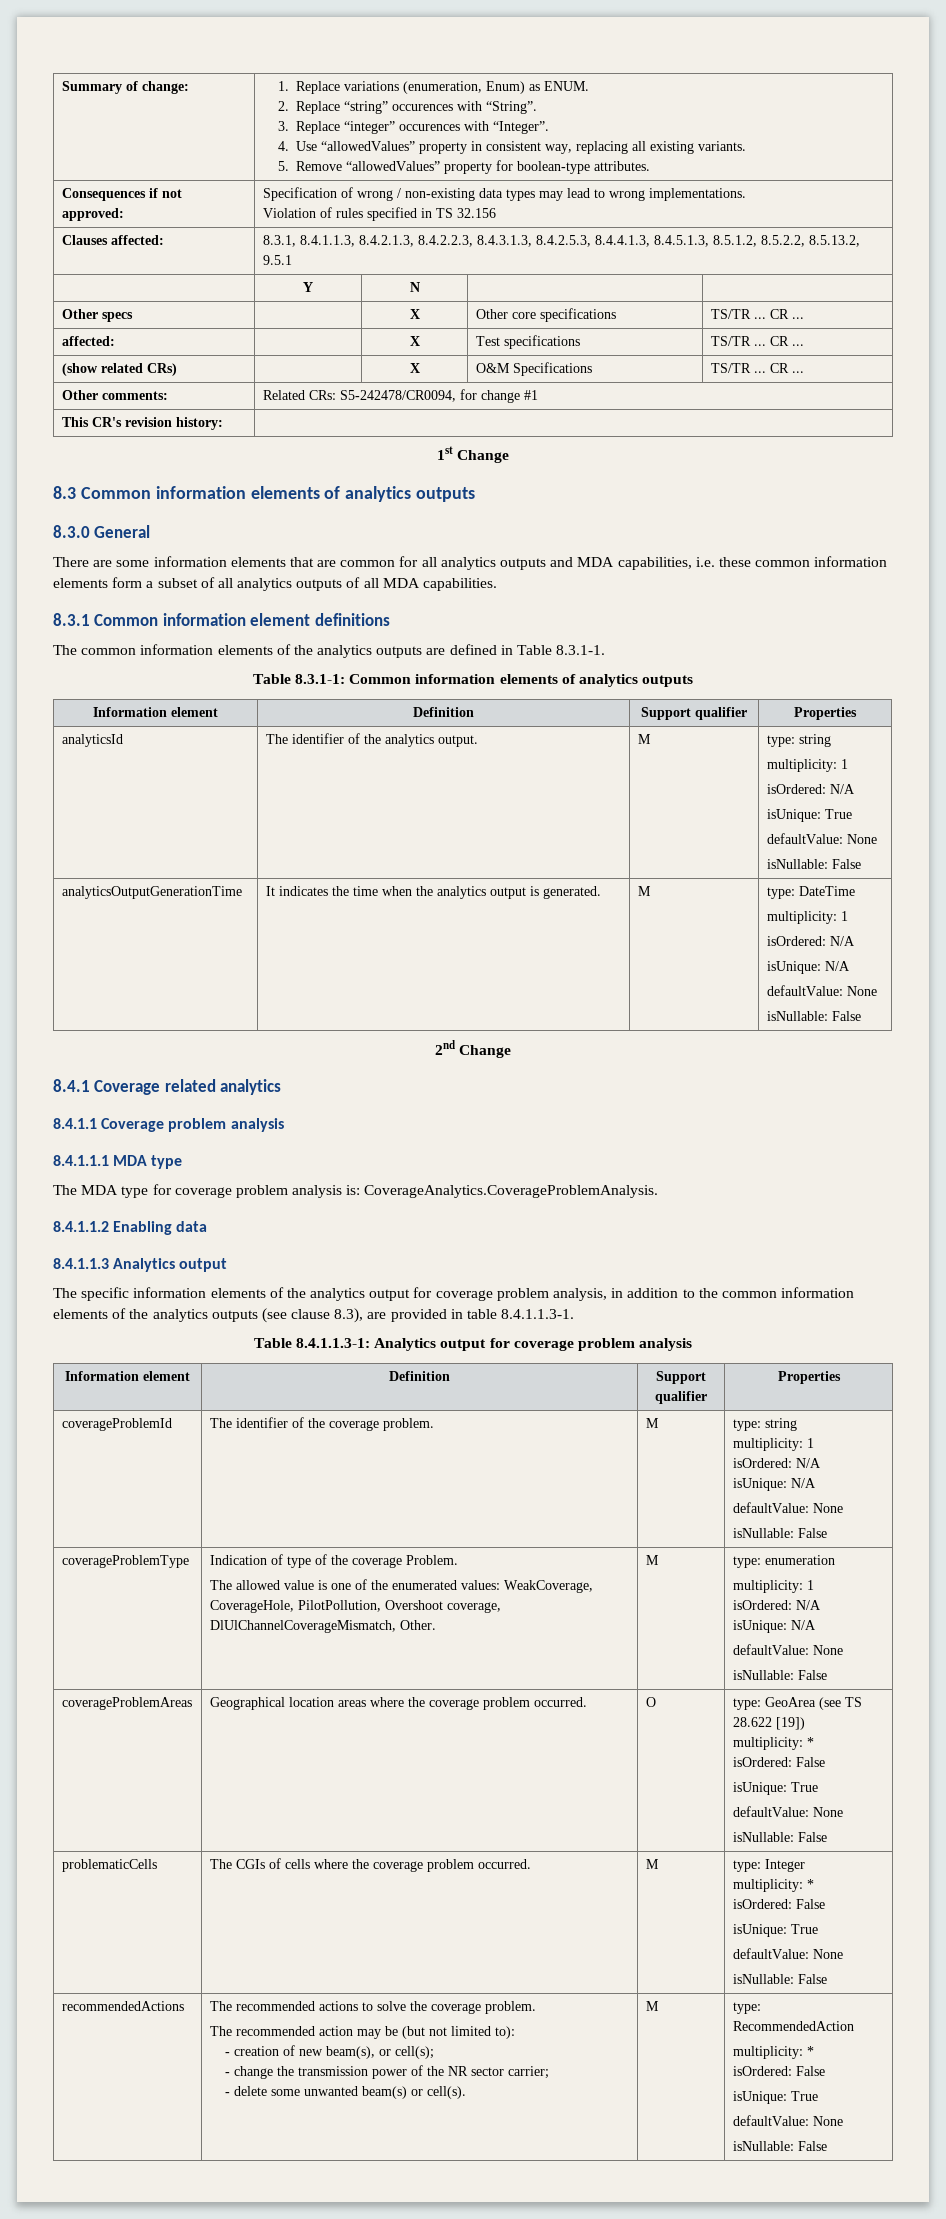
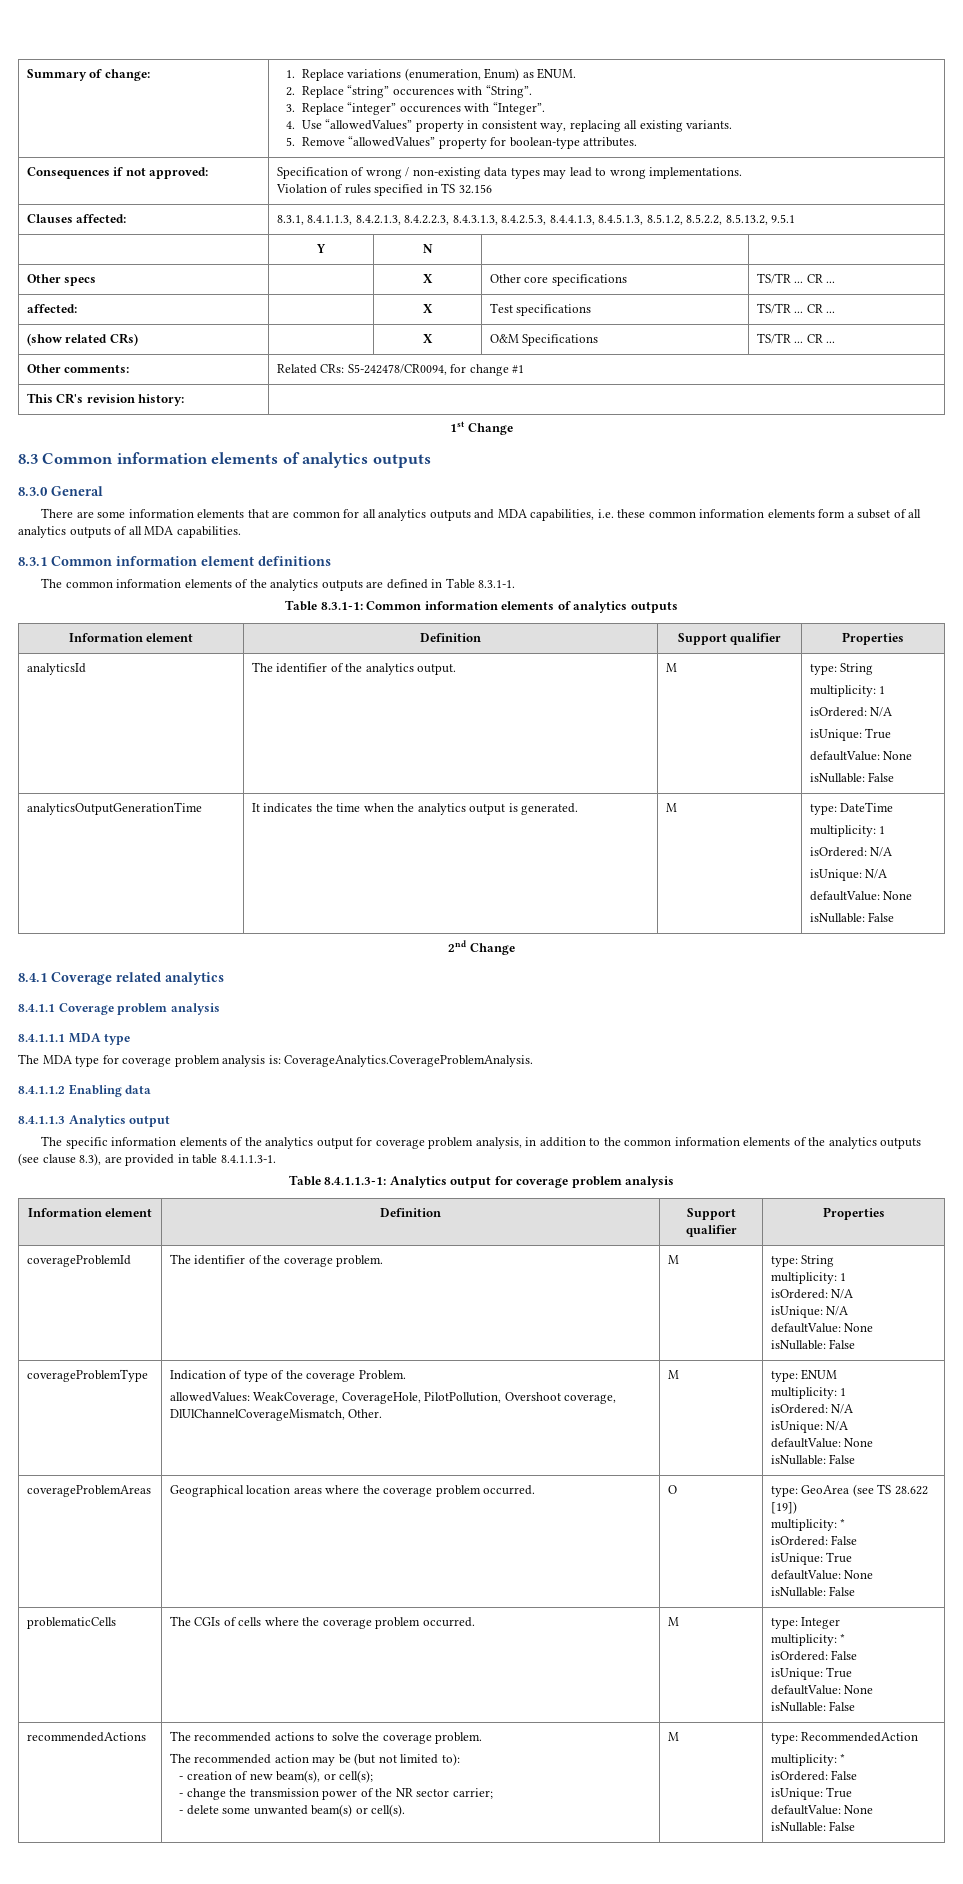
[798,734,831,747] string -> [840,663,874,675] String
[764,1418,797,1431] string -> [801,1255,835,1267] String
[209,1579,500,1590] The allowed value is one of the enumerated values: -> [169,1392,250,1402] allowedValues:
[764,1555,835,1565] enumeration -> [801,1369,838,1380] ENUM

